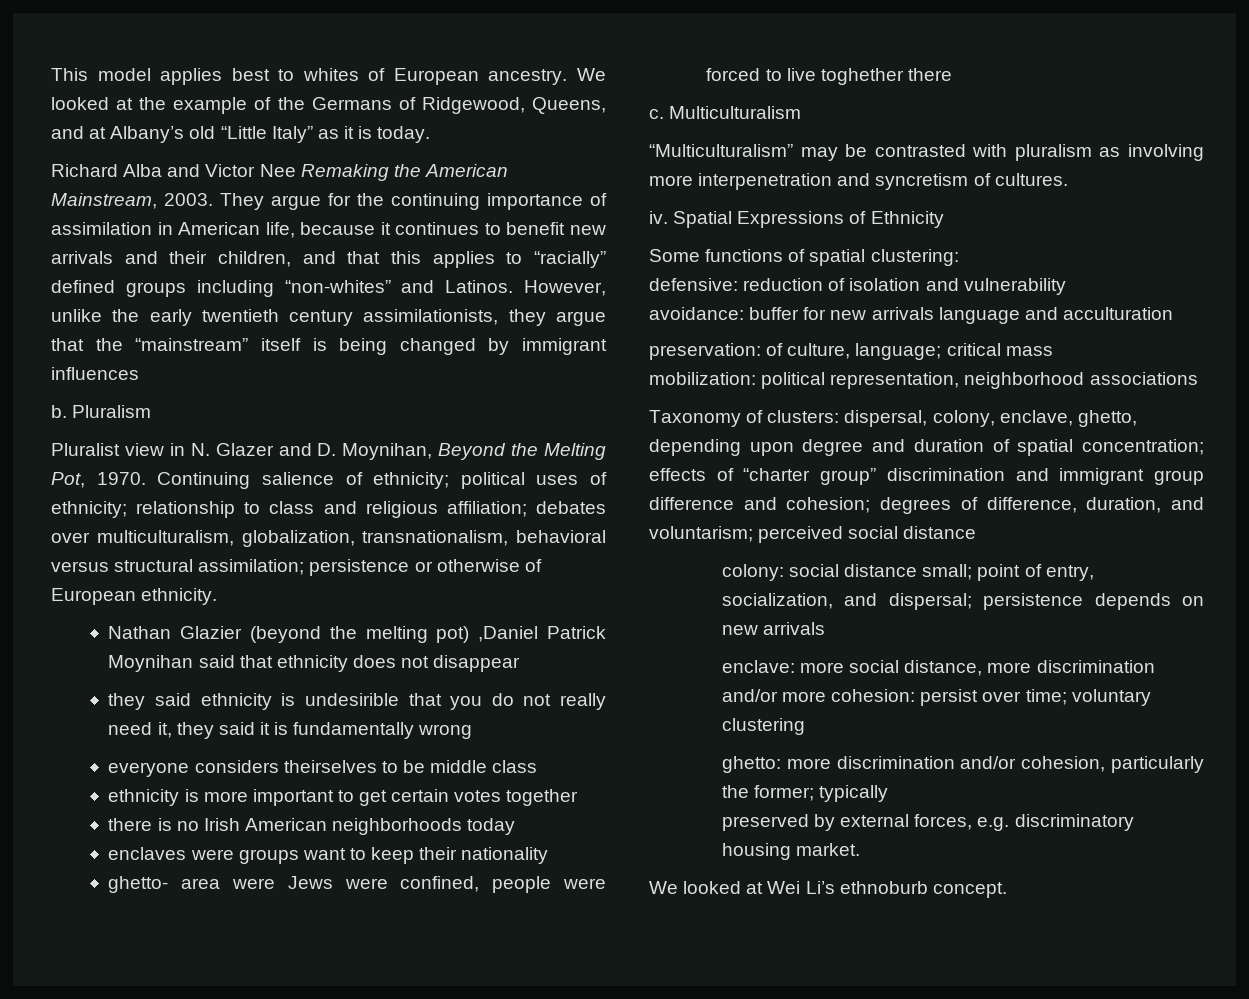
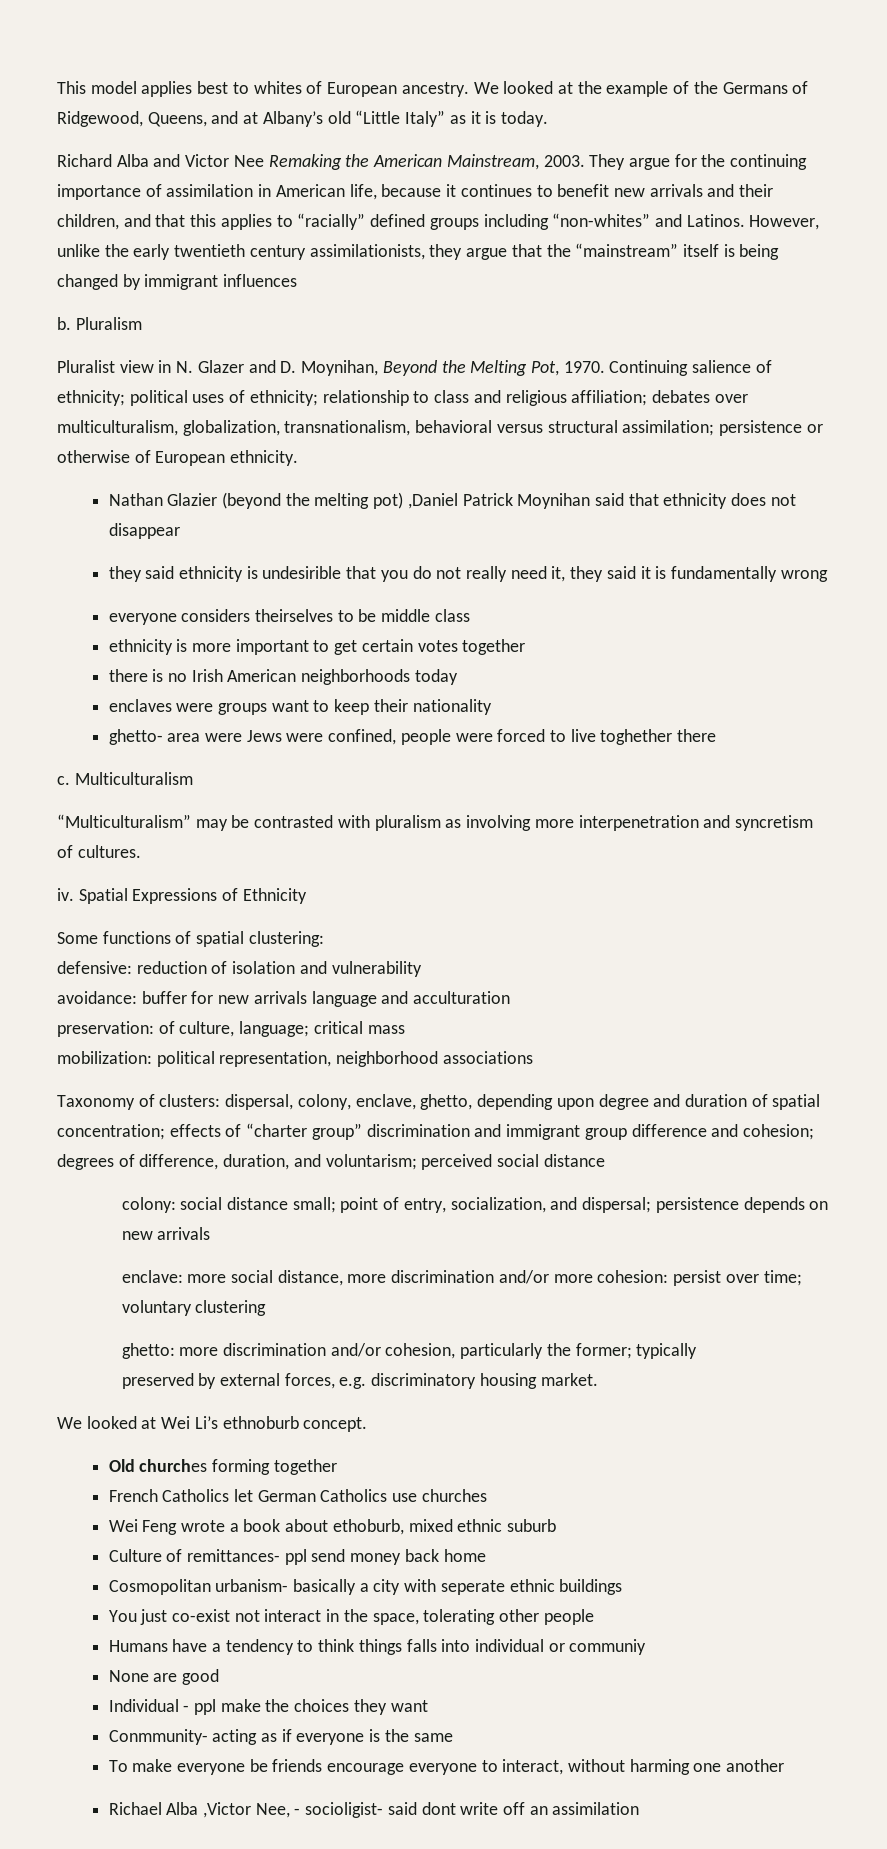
(1007, 890) none -> [108,1459,337,1475] [108,1489,487,1502] [108,1519,557,1535] [108,1549,486,1565] [108,1579,623,1595] [108,1609,594,1625] [108,1639,647,1655] [108,1669,219,1685] [108,1699,428,1715] [108,1729,453,1745] [108,1759,785,1775] [108,1802,640,1818] // Old churches forming together // French Catholics let German Catholics use churches // Wei Feng wrote a book about ethoburb, mixed ethnic suburb // Culture of remittances- ppl send money back home // Cosmopolitan urbanism- basically a city with seperate ethnic buildings // You just co-exist not interact in the space, tolerating other people // Humans have a tendency to think things falls into individual or communiy // None are good // Individual - ppl make the choices they want // Conmmunity- acting as if everyone is the same // To make everyone be friends encourage everyone to interact, without harming one another // Richael Alba ,Victor Nee, - socioligist- said dont write off an assimilation

